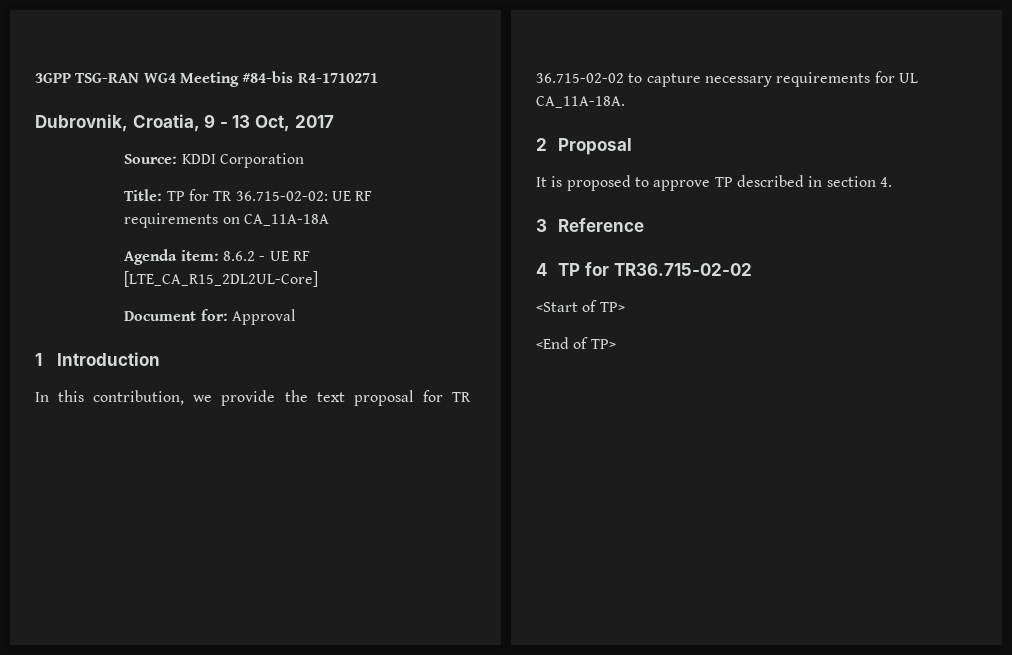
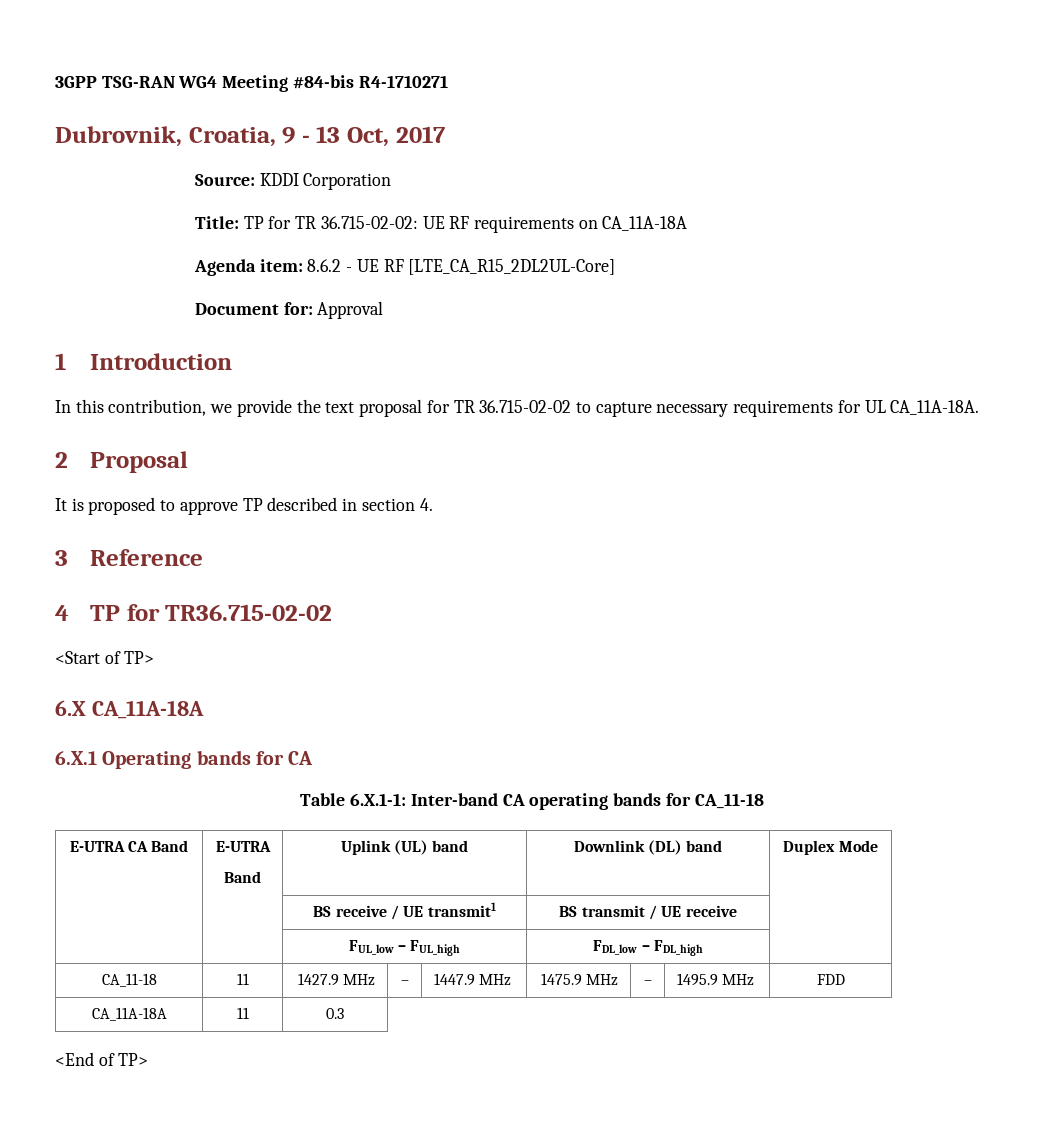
(625, 307) none -> [55,700,204,719] [55,750,314,769] [300,793,764,810] [69,840,189,852] [215,841,271,852] [224,871,261,883] [340,840,469,855] [573,840,723,855] [783,840,878,855] [313,902,496,920] [559,905,737,920] [348,940,461,956] [593,940,703,956] [101,973,157,987] [236,973,249,985] [298,973,376,986] [400,980,409,985] [433,973,511,986] [541,973,619,986] [643,980,652,985] [676,973,754,986] [816,974,845,985] [91,1007,167,1021] [236,1007,249,1019] [326,1008,344,1019] // 6.X CA_11A-18A // 6.X.1 Operating bands for CA // Table 6.X.1-1: Inter-band CA operating bands for CA_11-18 // E-UTRA CA Band | E-UTRA // Band | Uplink (UL) band | Downlink (DL) band | Duplex Mode // | | BS receive / UE transmit1 | BS transmit / UE receive | // | | FUL_low – FUL_high | FDL_low – FDL_high | // CA_11-18 | 11 | 1427.9 MHz | – | 1447.9 MHz | 1475.9 MHz | – | 1495.9 MHz | FDD // CA_11A-18A | 11 | 0.3

